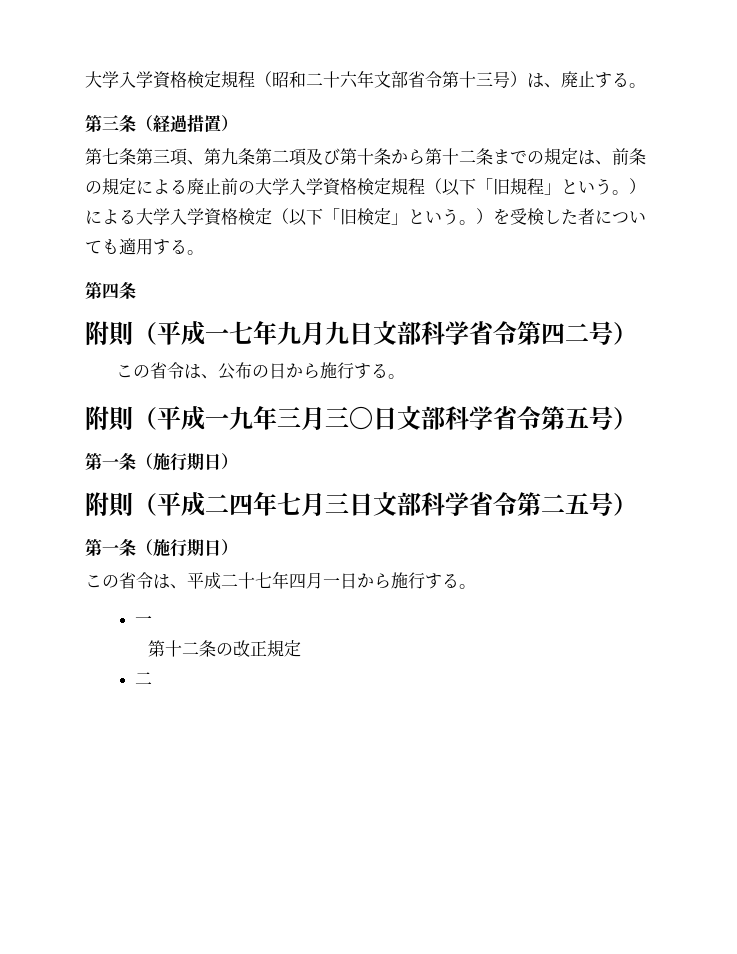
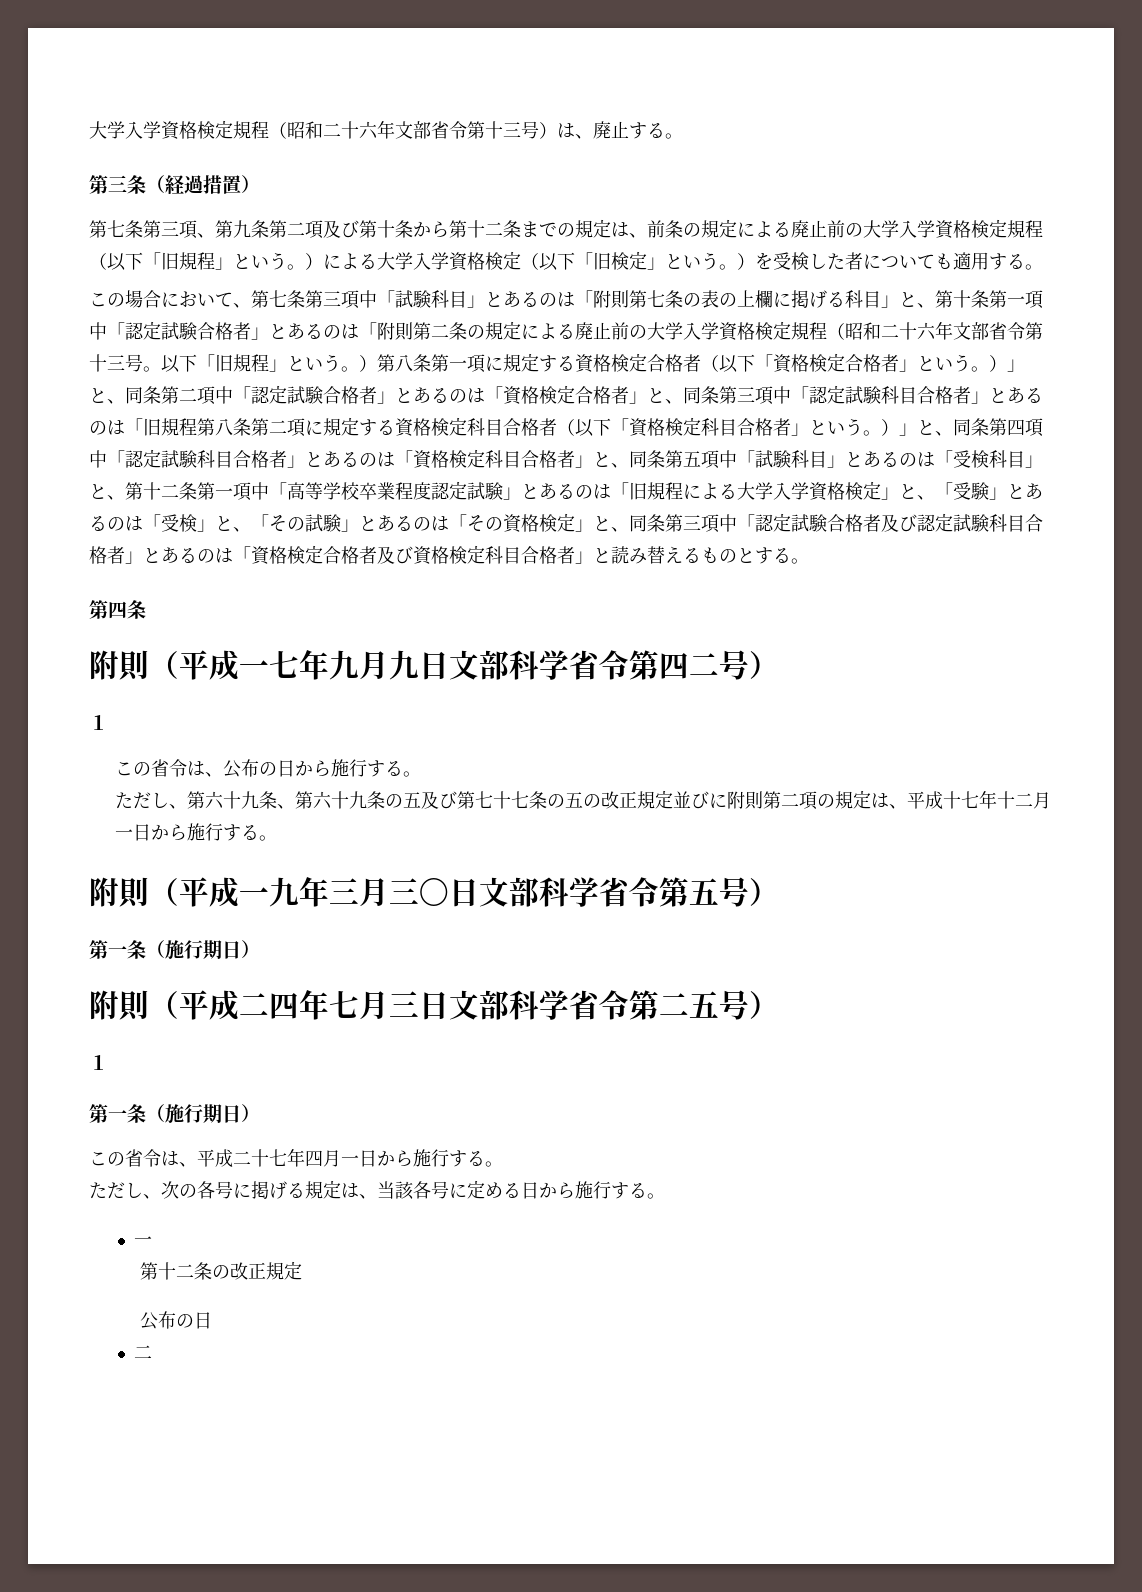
(204, 252) none -> [89,290,1043,309] [89,321,1043,341] [89,353,1025,373] [89,385,1043,405] [89,417,1043,437] [89,449,1043,469] [89,481,1043,501] [89,513,1043,533] [89,545,809,565] // この場合において、第七条第三項中「試験科目」とあるのは「附則第七条の表の上欄に掲げる科目」と、第十条第一項中「認定試験合格者」とあるのは「附則第二条の規定による廃止前の大学入学資格検定規程（昭和二十六年文部省令第十三号。以下「旧規程」という。）第八条第一項に規定する資格検定合格者（以下「資格検定合格者」という。）」と、同条第二項中「認定試験合格者」とあるのは「資格検定合格者」と、同条第三項中「認定試験科目合格者」とあるのは「旧規程第八条第二項に規定する資格検定科目合格者（以下「資格検定科目合格者」という。）」と、同条第四項中「認定試験科目合格者」とあるのは「資格検定科目合格者」と、同条第五項中「試験科目」とあるのは「受検科目」と、第十二条第一項中「高等学校卒業程度認定試験」とあるのは「旧規程による大学入学資格検定」と、「受験」とあるのは「受検」と、「その試験」とあるのは「その資格検定」と、同条第三項中「認定試験合格者及び認定試験科目合格者」とあるのは「資格検定合格者及び資格検定科目合格者」と読み替えるものとする。
(637, 333) none -> [89,715,108,730] // １
(406, 376) none -> [114,790,1051,810] [114,823,277,841] // ただし、第六十九条、第六十九条の五及び第七十七条の五の改正規定並びに附則第二項の規定は、平成十七年十二月一日から施行する。
(637, 504) none -> [89,1055,108,1070] // １
(476, 586) none -> [89,1180,665,1200] // ただし、次の各号に掲げる規定は、当該各号に定める日から施行する。
(301, 648) none -> [140,1311,213,1330] // 公布の日

